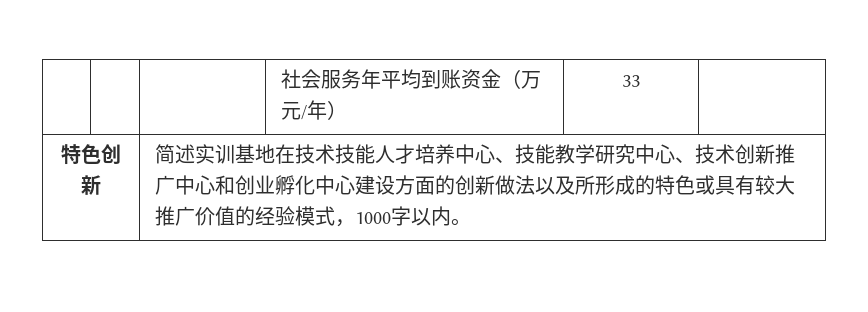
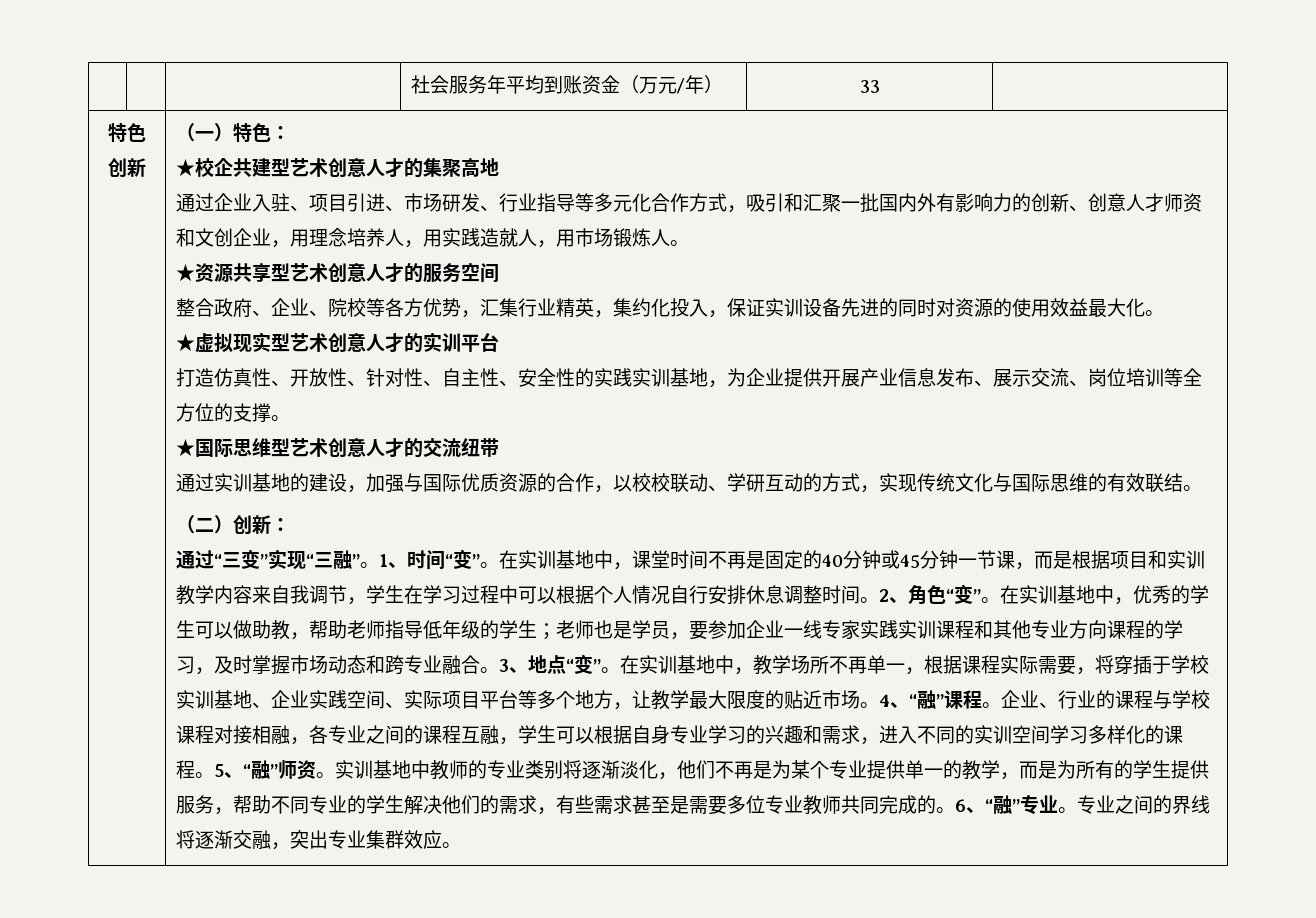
[154,144,795,164] [154,175,795,195] [154,206,451,227] 简述实训基地在技术技能人才培养中心、技能教学研究中心、技术创新推广中心和创业孵化中心建设方面的创新做法以及所形成的特色或具有较大推广价值的经验模式，1000字以内 -> [176,123,291,143] [176,158,500,178] [176,193,1203,213] [176,228,690,248] [176,263,500,283] [176,298,1165,318] [176,332,500,353] [176,368,1203,388] [176,403,291,422] [176,438,500,458] [176,473,1203,493] [176,515,291,534] [176,549,1206,570] [176,584,1210,605] [176,620,1184,640] [176,654,1210,675] [176,690,1211,710] [176,725,1184,745] [176,760,1210,780] [176,795,1211,815] [176,830,443,850] （一）特色： // ★校企共建型艺术创意人才的集聚高地 // 通过企业入驻、项目引进、市场研发、行业指导等多元化合作方式，吸引和汇聚一批国内外有影响力的创新、创意人才师资和文创企业，用理念培养人，用实践造就人，用市场锻炼人。 // ★资源共享型艺术创意人才的服务空间 // 整合政府、企业、院校等各方优势，汇集行业精英，集约化投入，保证实训设备先进的同时对资源的使用效益最大化。 // ★虚拟现实型艺术创意人才的实训平台 // 打造仿真性、开放性、针对性、自主性、安全性的实践实训基地，为企业提供开展产业信息发布、展示交流、岗位培训等全方位的支撑。 // ★国际思维型艺术创意人才的交流纽带 // 通过实训基地的建设，加强与国际优质资源的合作，以校校联动、学研互动的方式，实现传统文化与国际思维的有效联结。 // （二）创新： // 通过“三变”实现“三融”。1、时间“变”。在实训基地中，课堂时间不再是固定的40分钟或45分钟一节课，而是根据项目和实训教学内容来自我调节，学生在学习过程中可以根据个人情况自行安排休息调整时间。2、角色“变”。在实训基地中，优秀的学生可以做助教，帮助老师指导低年级的学生；老师也是学员，要参加企业一线专家实践实训课程和其他专业方向课程的学习，及时掌握市场动态和跨专业融合。3、地点“变”。在实训基地中，教学场所不再单一，根据课程实际需要，将穿插于学校实训基地、企业实践空间、实际项目平台等多个地方，让教学最大限度的贴近市场。4、“融”课程。企业、行业的课程与学校课程对接相融，各专业之间的课程互融，学生可以根据自身专业学习的兴趣和需求，进入不同的实训空间学习多样化的课程。5、“融”师资。实训基地中教师的专业类别将逐渐淡化，他们不再是为某个专业提供单一的教学，而是为所有的学生提供服务，帮助不同专业的学生解决他们的需求，有些需求甚至是需要多位专业教师共同完成的。6、“融”专业。专业之间的界线将逐渐交融，突出专业集群效应

